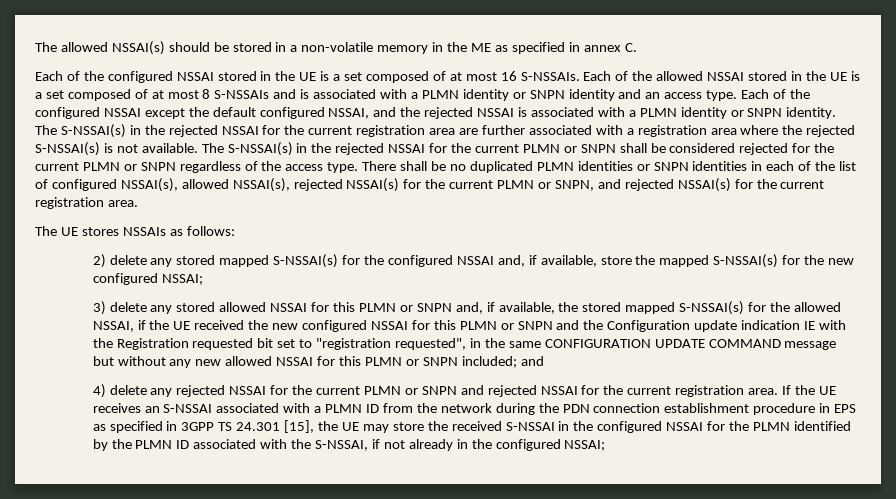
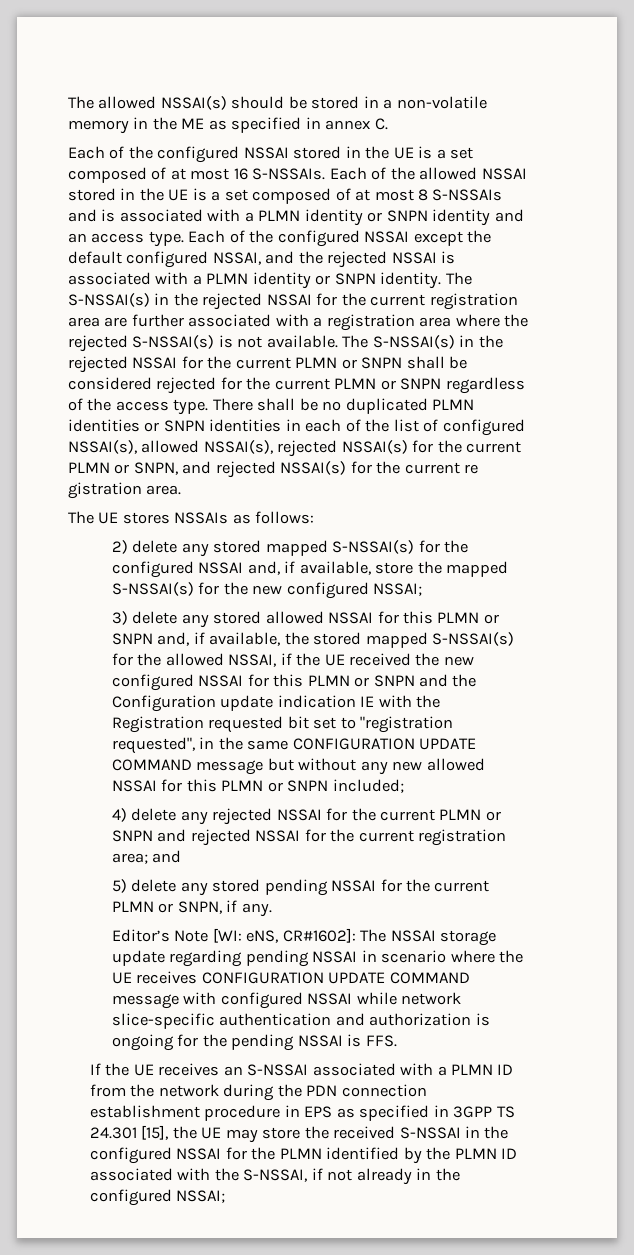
[35,197,104,209] registration -> [464,464,479,474] [68,482,142,499] re gistration
[520,356,544,366] and -> (404, 786) none
[748,388,779,395] area. -> [111,850,182,864] [111,879,490,896] [111,900,272,917] [111,928,497,946] [111,950,524,967] [111,971,470,984] [111,992,462,1009] [111,1013,490,1029] [111,1034,397,1051] area; and // 5) delete any stored pending NSSAI for the current PLMN or SNPN, if any. // Editor’s Note [WI: eNS, CR#1602]: The NSSAI storage update regarding pending NSSAI in scenario where the UE receives CONFIGURATION UPDATE COMMAND message with configured NSSAI while network slice-specific authentication and authorization is ongoing for the pending NSSAI is FFS. //

